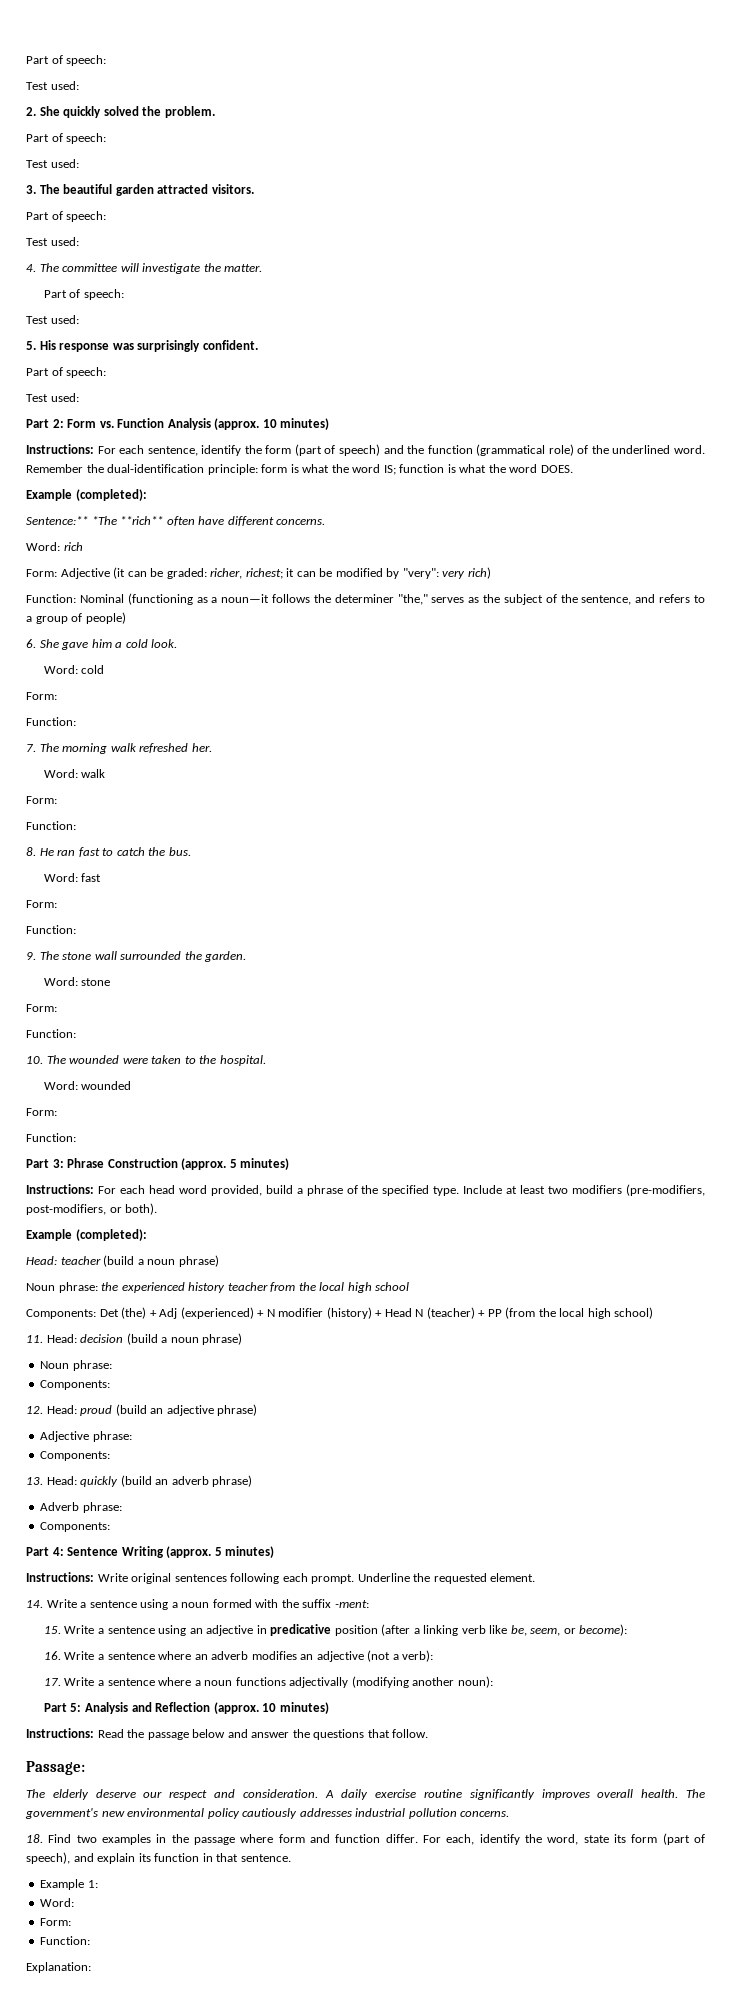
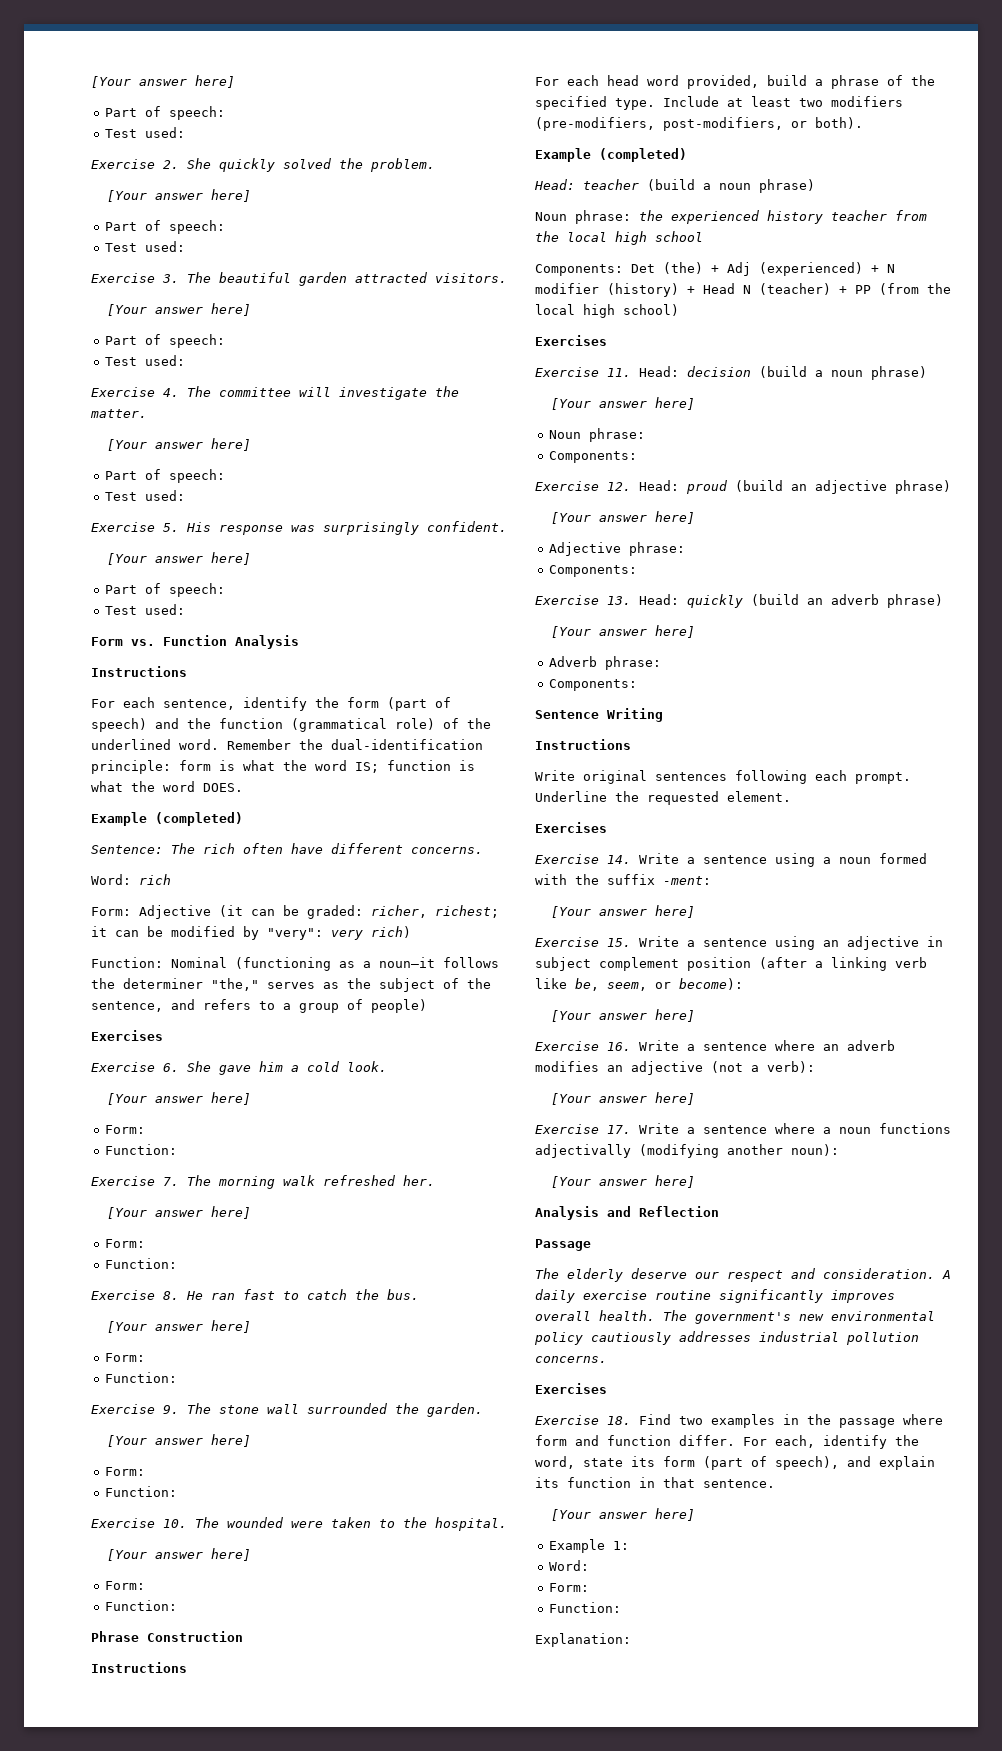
[26,55,107,66] [26,81,79,90] [26,106,215,118] [26,133,107,144] [26,159,79,168] [26,184,254,196] [26,211,107,222] [26,237,79,246] Part of speech: // Test used: // 2. She quickly solved the problem. // Part of speech: // Test used: // 3. The beautiful garden attracted visitors. // Part of speech: // Test used: // -> [91,75,235,88] [105,106,226,120] [105,127,186,138] [91,158,435,172] [107,189,252,202] [105,220,226,234] [105,241,186,252] [91,272,507,286] [107,303,252,316] [105,334,226,348] [105,355,186,366] [91,387,155,397] [Your answer here] // Part of speech: // Test used: // Exercise 2. She quickly solved the problem. // [Your answer here] // Part of speech: // Test used: // Exercise 3. The beautiful garden attracted visitors. // [Your answer here] // Part of speech: // Test used: // Exercise
[43,289,124,300] [26,315,79,324] [26,340,258,352] [26,367,107,378] [26,393,79,402] [26,419,64,428] Part of speech: // Test used: // 5. His response was surprisingly confident. // Part of speech: // Test used: // Part 2: -> [107,438,252,451] [105,469,226,483] [105,490,186,501] [91,521,507,535] [107,552,252,565] [105,583,226,597] [105,604,186,615] [Your answer here] // Part of speech: // Test used: // Exercise 5. His response was surprisingly confident. // [Your answer here] // Part of speech: // Test used: //
[214,418,330,430] [26,444,94,454] (approx. 10 minutes) // Instructions: -> [91,666,187,677] // Instructions //
[75,489,147,501] [26,516,164,525] (completed): // Sentence:** *The **rich** -> [155,812,243,826] [91,843,235,854] (completed) // Sentence: The rich
(126, 618) none -> [91,1030,163,1041] [91,1062,155,1072] Exercises // Exercise
[43,665,105,674] [26,692,57,700] [26,717,76,726] Word: cold // Form: // Function: // -> [107,1092,252,1105] [105,1125,146,1134] [105,1144,178,1155] [91,1176,155,1186] [Your answer here] // Form: // Function: // Exercise
[43,769,106,778] [26,796,57,804] [26,821,76,830] Word: walk // Form: // Function: // -> [107,1206,252,1219] [105,1239,146,1248] [105,1258,178,1269] [91,1290,155,1300] [Your answer here] // Form: // Function: // Exercise
[43,873,102,882] [26,900,57,908] [26,925,76,934] Word: fast // Form: // Function: // -> [107,1320,252,1333] [105,1353,146,1362] [105,1372,178,1383] [91,1404,155,1414] [Your answer here] // Form: // Function: // Exercise
[43,977,111,986] [26,1004,57,1012] [26,1029,76,1038] Word: stone // Form: // Function: // -> [107,1434,252,1447] [105,1467,146,1476] [105,1486,178,1497] [91,1518,155,1528] [Your answer here] // Form: // Function: // Exercise
[43,1081,132,1090] [26,1108,57,1116] [26,1133,76,1142] [26,1159,64,1168] Word: wounded // Form: // Function: // Part 3: -> [107,1548,252,1561] [105,1581,146,1590] [105,1600,178,1611] [Your answer here] // Form: // Function: //
[181,1158,290,1170] [26,1184,94,1194] (approx. 5 minutes) // Instructions: -> [91,1662,187,1673] // Instructions //
[75,1229,147,1241] (completed): -> [599,148,687,162] (completed)
(654, 1313) none -> [535,335,607,346] [535,367,599,377] Exercises // Exercise
(243, 1339) none -> [551,397,696,410] // [Your answer here]
(111, 1385) none -> [535,481,599,491] Exercise
(258, 1410) none -> [551,511,696,524] // [Your answer here]
(111, 1456) none -> [535,595,599,605] Exercise
(253, 1481) none -> [551,625,696,638] // [Your answer here]
[26,1547,64,1556] Part 4: -> (638, 685) none
[166,1546,275,1558] [26,1572,94,1582] (approx. 5 minutes) // Instructions: -> [535,739,631,750] // Instructions //
(536, 1577) none -> [535,822,607,833] [535,854,599,864] Exercises // Exercise
(369, 1604) none -> [551,905,696,918] [535,937,599,947] [Your answer here] // Exercise
[270,1624,332,1636] predicative -> [535,957,679,971] subject complement
(628, 1630) none -> [551,1009,696,1022] [535,1041,599,1051] [Your answer here] // Exercise
(434, 1656) none -> [551,1092,696,1105] [535,1124,599,1134] [Your answer here] // Exercise
[43,1703,82,1712] Part 5: -> [551,1175,696,1188] [Your answer here] //
[213,1702,329,1714] [26,1728,429,1740] [26,1761,85,1775] (approx. 10 minutes) // Instructions: Read the passage below and answer the questions that follow. // Passage: -> [535,1239,591,1251] // Passage
(510, 1813) none -> [535,1383,607,1394] [535,1415,599,1425] Exercises // Exercise
(291, 1858) none -> [551,1508,696,1521] // [Your answer here]

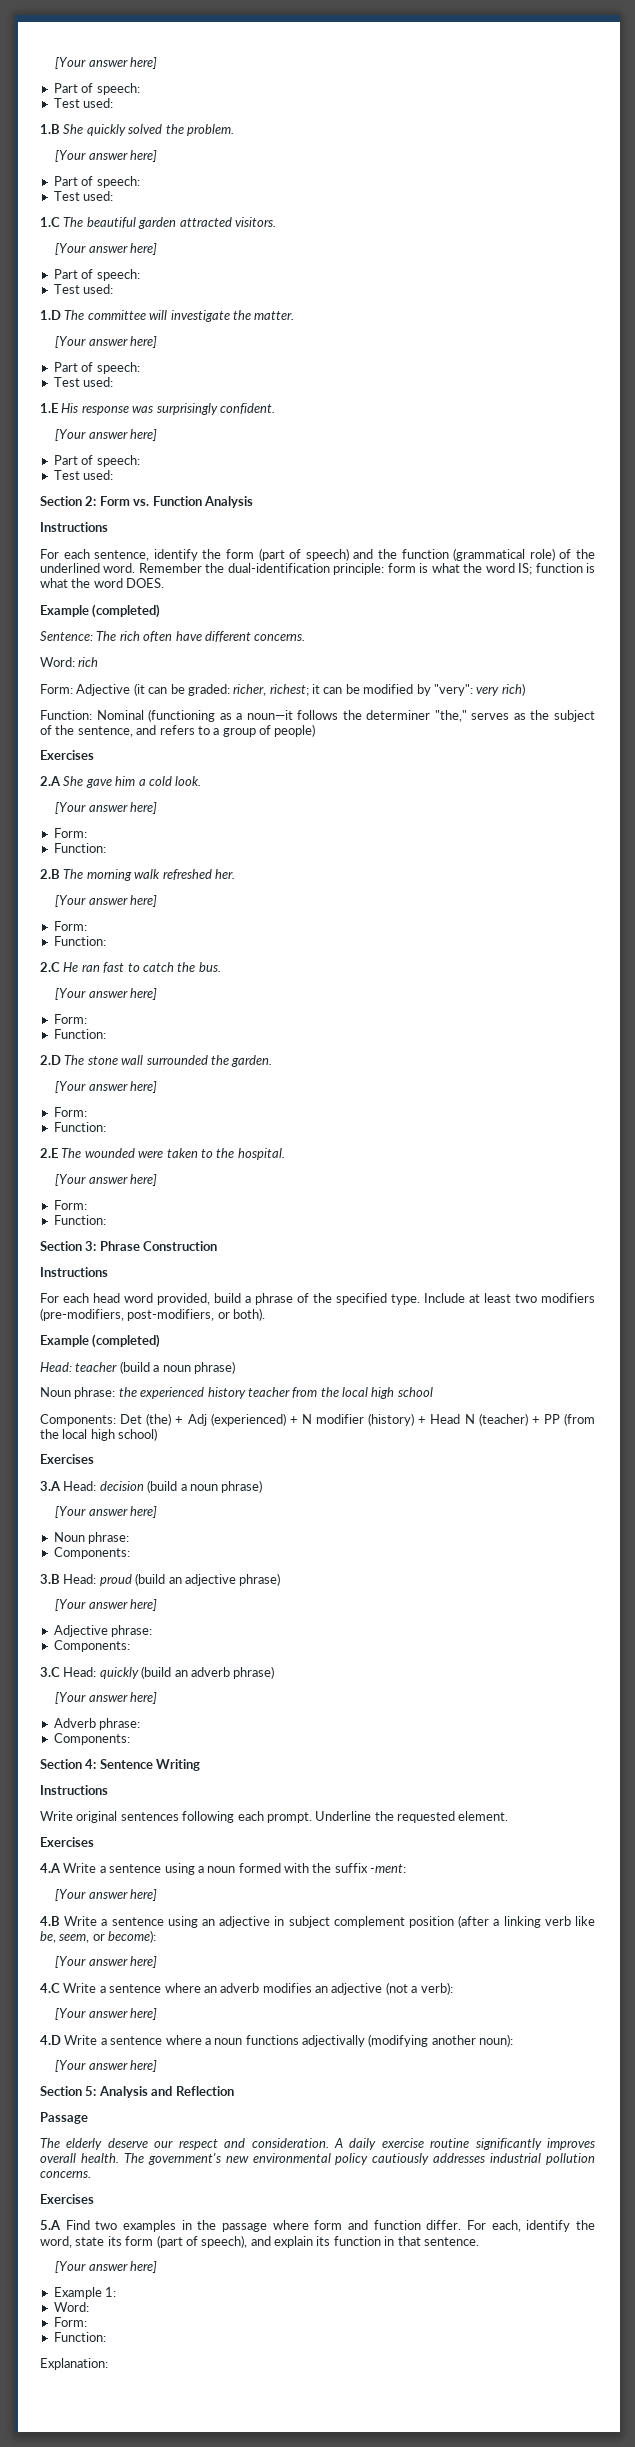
[91,75,235,88] [105,106,226,120] [105,127,186,138] [91,159,179,169] [Your answer here] // Part of speech: // Test used: // Exercise 2. -> [55,57,157,69] [53,83,140,95] [53,98,114,108] [40,124,60,134] [Your answer here] // Part of speech: // Test used: // 1.B
[91,273,179,283] Exercise 3. -> [40,217,60,227] 1.C
[91,387,179,397] Exercise 4. -> [40,310,61,320] 1.D
[91,522,179,532] Exercise 5. -> [40,403,58,413] 1.E
(186, 609) none -> [40,496,97,506] Section 2:
[91,1062,179,1072] Exercise 6. -> [40,776,61,786] 2.A
[91,1176,179,1186] Exercise 7. -> [40,869,60,879] 2.B
[91,1290,179,1300] Exercise 8. -> [40,962,60,972] 2.C
[91,1404,179,1414] Exercise 9. -> [40,1055,61,1065] 2.D
[91,1518,187,1528] Exercise 10. -> [40,1148,58,1158] 2.E
(178, 1605) none -> [40,1241,97,1251] Section 3:
[535,367,631,377] Exercise 11. -> [40,1481,61,1491] 3.A
[535,481,631,491] Exercise 12. -> [40,1574,60,1584] 3.B
[535,595,631,605] Exercise 13. -> [40,1667,60,1677] 3.C
(638, 685) none -> [40,1759,97,1769] Section 4:
[535,854,631,864] Exercise 14. -> [40,1863,61,1873] 4.A
[535,937,631,947] Exercise 15. -> [40,1916,60,1926] 4.B
[535,1041,631,1051] Exercise 16. -> [40,1983,60,1993] 4.C
[535,1124,631,1134] Exercise 17. -> [40,2035,61,2045] 4.D
(696, 1181) none -> [40,2086,97,2096] Section 5:
[535,1415,631,1425] Exercise 18. -> [40,2220,61,2230] 5.A

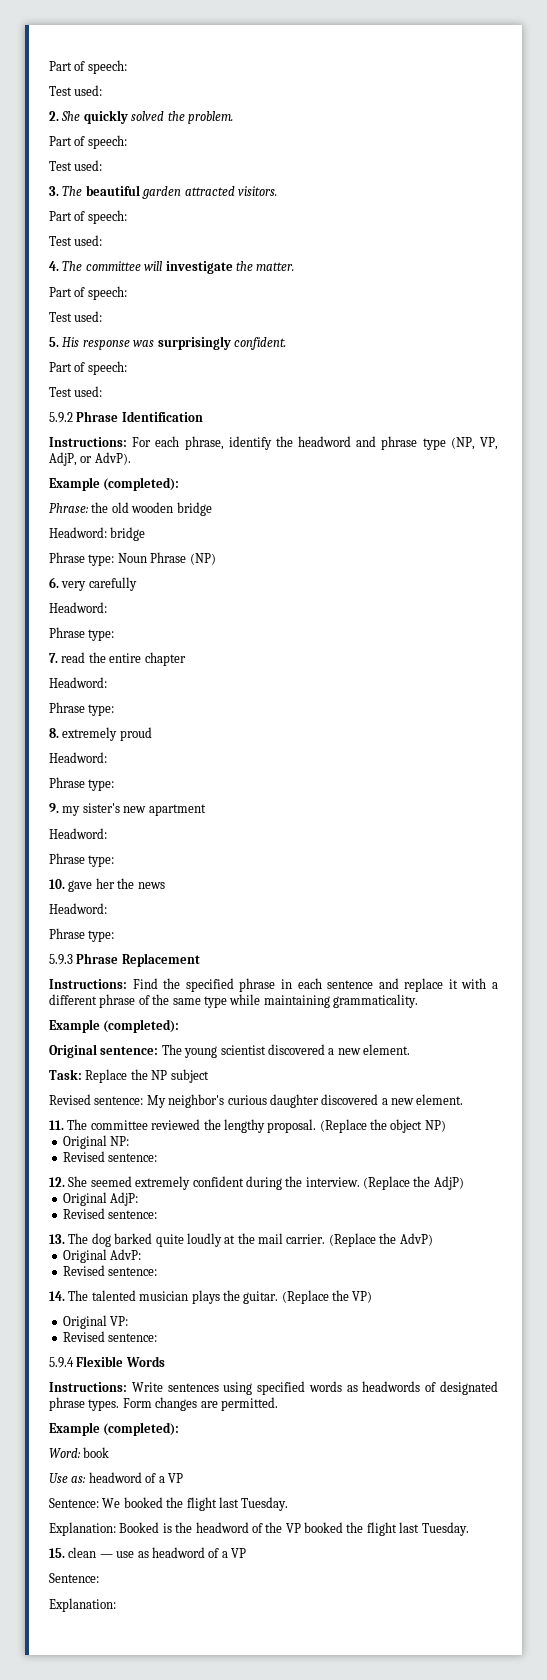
[55,57,157,69] [53,83,140,95] [53,98,114,108] [40,124,234,136] [55,150,157,162] [53,176,140,188] [53,191,114,201] [40,217,276,229] [55,243,157,255] [53,269,140,281] [53,284,114,294] [40,310,295,322] [55,336,157,348] [53,362,140,374] [53,377,114,387] [40,403,275,415] [55,429,157,441] [53,455,140,467] [53,470,114,480] [40,496,253,508] [40,522,108,532] [40,548,596,561] [40,563,595,575] [40,578,165,588] [40,604,161,618] [40,631,306,642] [40,657,99,667] [40,683,525,696] [40,709,596,722] [40,724,316,737] [40,750,94,760] [40,776,202,788] [55,802,157,814] [53,828,87,838] [53,843,106,853] [40,869,235,881] [55,895,157,907] [53,921,87,931] [53,936,106,946] [40,962,221,973] [55,988,157,1000] [53,1014,87,1024] [53,1029,106,1039] [40,1055,273,1067] [55,1081,157,1093] [53,1107,87,1117] [53,1122,106,1132] [40,1148,285,1160] [55,1174,157,1186] [53,1200,87,1210] [53,1215,106,1225] [40,1241,218,1251] [40,1267,108,1277] [40,1293,595,1305] [40,1308,266,1321] [40,1334,161,1348] [40,1361,235,1374] [40,1387,433,1399] [40,1413,595,1426] [40,1428,158,1441] [40,1454,94,1464] [40,1480,263,1493] [55,1506,157,1518] [53,1532,130,1544] [53,1547,130,1559] [40,1573,281,1586] [55,1599,157,1611] [53,1625,153,1637] [53,1640,130,1652] [40,1666,275,1679] [55,1692,157,1704] [53,1718,141,1730] [53,1733,130,1745] [40,1759,201,1771] [40,1785,108,1795] [40,1811,509,1823] [40,1837,94,1847] [40,1863,407,1875] [55,1889,157,1901] [40,1915,595,1928] [40,1930,157,1943] [55,1956,157,1968] [40,1982,453,1995] [55,2008,157,2020] [40,2034,514,2047] [55,2060,157,2072] [40,2086,234,2098] [40,2112,88,2124] [40,2138,596,2150] [40,2153,595,2165] [40,2171,91,2178] [40,2194,94,2204] [40,2220,596,2232] [40,2235,479,2248] [55,2261,157,2273] [53,2287,117,2299] [53,2302,89,2312] [53,2317,87,2327] [53,2332,106,2342] [Your answer here] // Part of speech: // Test used: // 1.B She quickly solved the problem. // [Your answer here] // Part of speech: // Test used: // 1.C The beautiful garden attracted visitors. // [Your answer here] // Part of speech: // Test used: // 1.D The committee will investigate the matter. // [Your answer here] // Part of speech: // Test used: // 1.E His response was surprisingly confident. // [Your answer here] // Part of speech: // Test used: // Section 2: Form vs. Function Analysis // Instructions // For each sentence, identify the form (part of speech) and the function (grammatical role) of the underlined word. Remember the dual-identification principle: form is what the word IS; function is what the word DOES. // Example (completed) // Sentence: The rich often have different concerns. // Word: rich // Form: Adjective (it can be graded: richer, richest; it can be modified by "very": very rich) // Function: Nominal (functioning as a noun—it follows the determiner "the," serves as the subject of the sentence, and refers to a group of people) // Exercises // 2.A She gave him a cold look. // [Your answer here] // Form: // Function: // 2.B The morning walk refreshed her. // [Your answer here] // Form: // Function: // 2.C He ran fast to catch the bus. // [Your answer here] // Form: // Function: // 2.D The stone wall surrounded the garden. // [Your answer here] // Form: // Function: // 2.E The wounded were taken to the hospital. // [Your answer here] // Form: // Function: // Section 3: Phrase Construction // Instructions // For each head word provided, build a phrase of the specified type. Include at least two modifiers (pre-modifiers, post-modifiers, or both). // Example (completed) // Head: teacher (build a noun phrase) // Noun phrase: the experienced history teacher from the local high school // Components: Det (the) + Adj (experienced) + N modifier (history) + Head N (teacher) + PP (from the local high school) // Exercises // 3.A Head: decision (build a noun phrase) // [Your answer here] // Noun phrase: // Components: // 3.B Head: proud (build an adjective phrase) // [Your answer here] // Adjective phrase: // Components: // 3.C Head: quickly (build an adverb phrase) // [Your answer here] // Adverb phrase: // Components: // Section 4: Sentence Writing // Instructions // Write original sentences following each prompt. Underline the requested element. // Exercises // 4.A Write a sentence using a noun formed with the suffix -ment: // [Your answer here] // 4.B Write a sentence using an adjective in subject complement position (after a linking verb like be, seem, or become): // [Your answer here] // 4.C Write a sentence where an adverb modifies an adjective (not a verb): // [Your answer here] // 4.D Write a sentence where a noun functions adjectivally (modifying another noun): // [Your answer here] // Section 5: Analysis and Reflection // Passage // The elderly deserve our respect and consideration. A daily exercise routine significantly improves overall health. The government's new environmental policy cautiously addresses industrial pollution concerns. // Exercises // 5.A Find two examples in the passage where form and function differ. For each, identify the word, state its form (part of speech), and explain its function in that sentence. // [Your answer here] // Example 1: // Word: // Form: // Function: -> [49,60,127,74] [49,85,103,96] [49,110,233,124] [49,135,127,149] [49,160,103,171] [49,185,277,199] [49,210,127,224] [49,235,103,246] [49,261,295,274] [49,286,127,300] [49,311,103,322] [49,336,286,350] [49,361,127,375] [49,386,103,397] [49,411,203,423] [49,436,499,450] [49,452,131,466] [49,477,180,491] [49,502,212,516] [49,527,146,541] [49,552,216,566] [49,577,137,591] [49,602,107,613] [49,627,115,641] [49,652,186,666] [49,677,107,688] [49,702,115,716] [49,727,152,741] [49,752,107,763] [49,777,115,791] [49,803,206,816] [49,828,107,839] [49,853,115,867] [49,878,165,892] [49,903,107,914] [49,928,115,942] [49,953,200,967] [49,978,498,992] [49,994,418,1008] [49,1019,180,1033] [49,1044,410,1058] [49,1069,209,1083] [49,1094,464,1108] [49,1119,446,1133] [62,1135,130,1149] [62,1151,158,1162] [49,1176,464,1190] [62,1192,139,1206] [62,1208,158,1219] [49,1233,433,1247] [62,1249,142,1263] [62,1265,158,1276] [49,1290,373,1304] [62,1315,129,1329] [62,1331,158,1342] [49,1356,165,1368] [49,1381,498,1395] [49,1397,278,1411] [49,1422,180,1436] [49,1447,110,1458] [49,1472,183,1483] [49,1497,289,1511] [49,1522,469,1536] [49,1547,246,1558] [49,1573,99,1583] Part of speech: // Test used: // 2. She quickly solved the problem. // Part of speech: // Test used: // 3. The beautiful garden attracted visitors. // Part of speech: // Test used: // 4. The committee will investigate the matter. // Part of speech: // Test used: // 5. His response was surprisingly confident. // Part of speech: // Test used: // 5.9.2 Phrase Identification // Instructions: For each phrase, identify the headword and phrase type (NP, VP, AdjP, or AdvP). // Example (completed): // Phrase: the old wooden bridge // Headword: bridge // Phrase type: Noun Phrase (NP) // 6. very carefully // Headword: // Phrase type: // 7. read the entire chapter // Headword: // Phrase type: // 8. extremely proud // Headword: // Phrase type: // 9. my sister's new apartment // Headword: // Phrase type: // 10. gave her the news // Headword: // Phrase type: // 5.9.3 Phrase Replacement // Instructions: Find the specified phrase in each sentence and replace it with a different phrase of the same type while maintaining grammaticality. // Example (completed): // Original sentence: The young scientist discovered a new element. // Task: Replace the NP subject // Revised sentence: My neighbor's curious daughter discovered a new element. // 11. The committee reviewed the lengthy proposal. (Replace the object NP) // Original NP: // Revised sentence: // 12. She seemed extremely confident during the interview. (Replace the AdjP) // Original AdjP: // Revised sentence: // 13. The dog barked quite loudly at the mail carrier. (Replace the AdvP) // Original AdvP: // Revised sentence: // 14. The talented musician plays the guitar. (Replace the VP) // Original VP: // Revised sentence: // 5.9.4 Flexible Words // Instructions: Write sentences using specified words as headwords of designated phrase types. Form changes are permitted. // Example (completed): // Word: book // Use as: headword of a VP // Sentence: We booked the flight last Tuesday. // Explanation: Booked is the headword of the VP booked the flight last Tuesday. // 15. clean — use as headword of a VP // Sentence:

